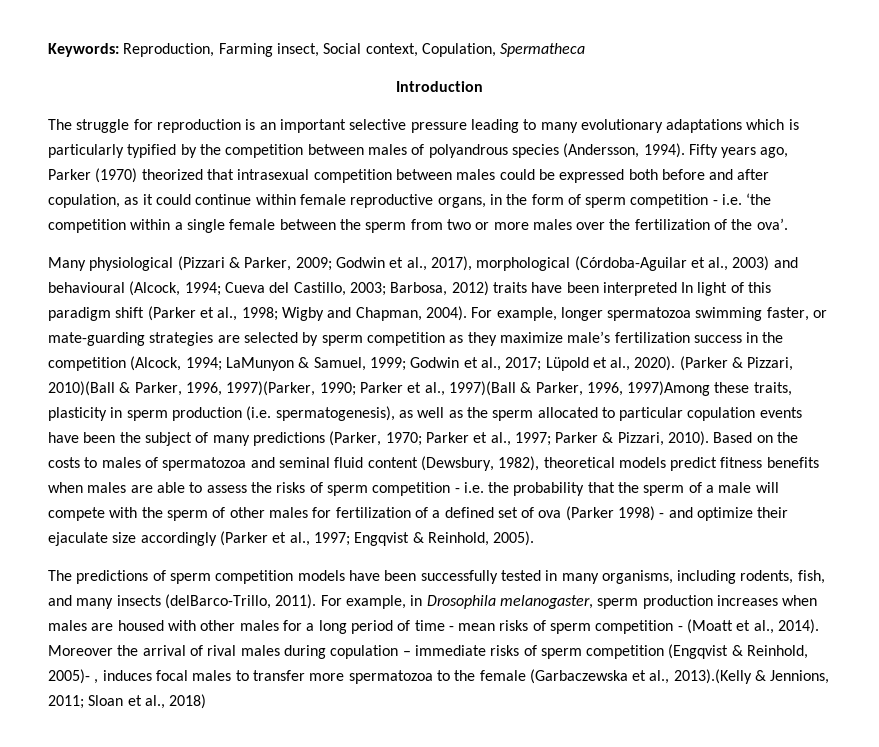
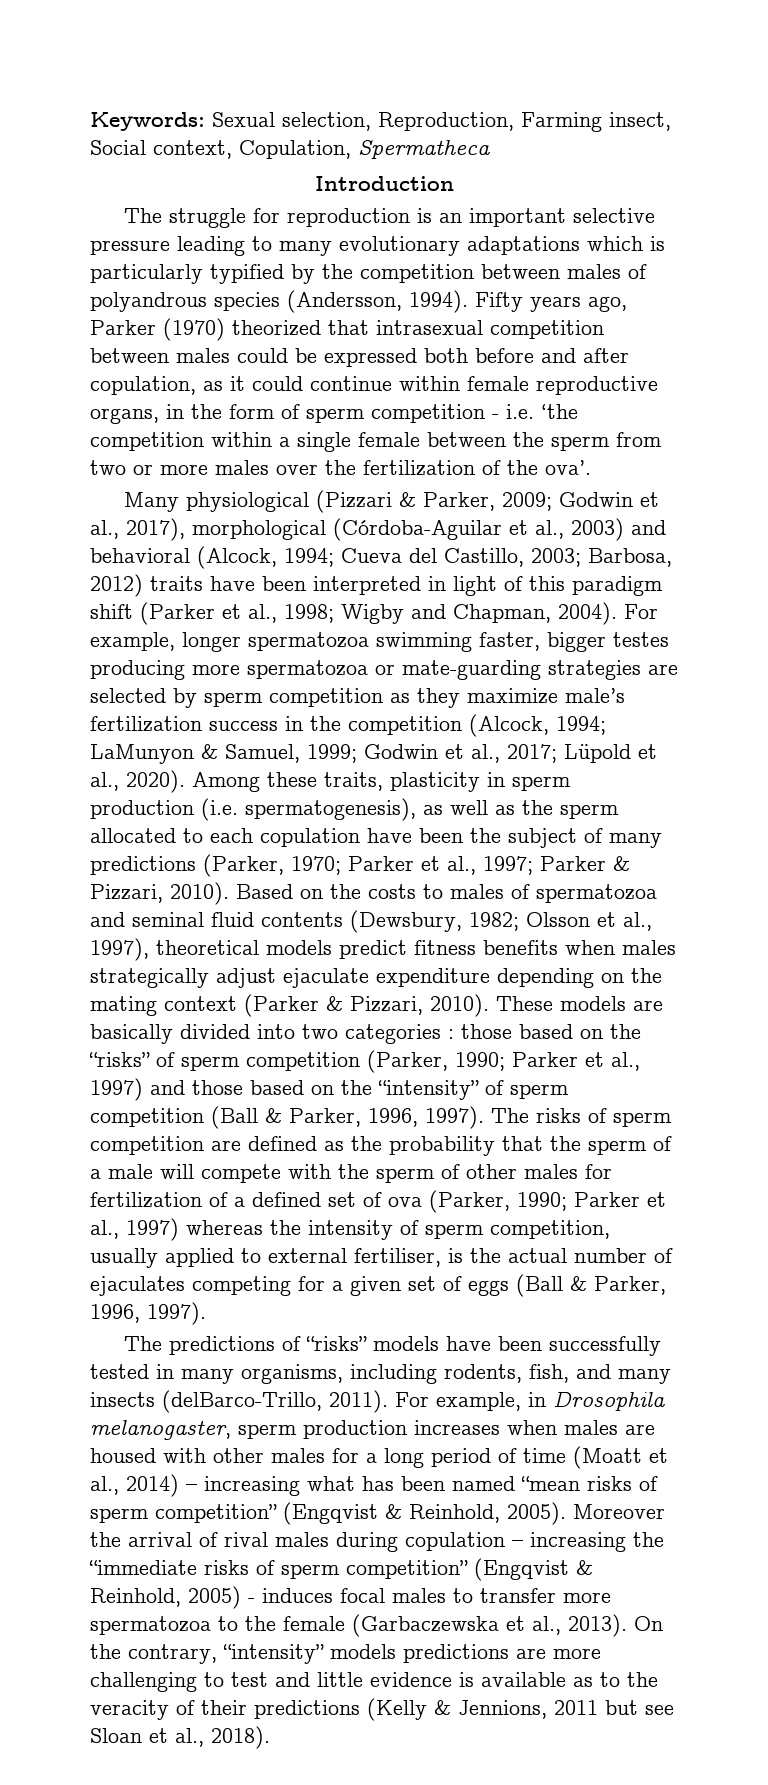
(119, 50) none -> [212,112,371,131] Sexual selection,
[48,282,125,293] behavioural -> [90,548,190,563] behavioral
[681,282,694,293] In -> [428,576,446,591] in
(809, 314) none -> [547,632,669,652] [90,660,368,680] bigger testes producing more spermatozoa
[679,356,794,371] [48,381,711,396] (Parker & Pizzari, 2010)(Ball & Parker, 1996, 1997)(Parker, 1990; Parker et al., 1997)(Ball & Parker, 1996, 1997)Among -> [192,772,260,792] Among
[619,407,802,421] particular copulation events -> [210,828,360,847] each copulation
[367,456,540,471] content (Dewsbury, 1982), -> [261,910,652,933] [90,938,149,961] contents (Dewsbury, 1982; Olsson et al., 1997),
[130,482,484,496] are able to assess the risks of sperm competition - i.e. -> [90,968,662,988] [90,994,663,1017] [90,1024,641,1044] [89,1050,640,1073] [90,1078,569,1101] [90,1106,672,1129] [90,1136,344,1155] strategically adjust ejaculate expenditure depending on the mating context (Parker & Pizzari, 2010). These models are basically divided into two categories : those based on the “risks” of sperm competition (Parker, 1990; Parker et al., 1997) and those based on the “intensity” of sperm competition (Ball & Parker, 1996, 1997). The risks of sperm competition are defined as
[565,506,789,521] [48,531,535,546] (Parker 1998) - and optimize their ejaculate size accordingly (Parker et al., 1997; Engqvist & Reinhold, 2005). -> [429,1190,666,1213] [90,1218,610,1241] [90,1248,673,1268] [90,1274,666,1297] [90,1302,206,1325] (Parker, 1990; Parker et al., 1997) whereas the intensity of sperm competition, usually applied to external fertiliser, is the actual number of ejaculates competing for a given set of eggs (Ball & Parker, 1996, 1997).
[169,570,294,584] sperm competition -> [305,1336,367,1351] “risks”
[448,619,820,634] - mean risks of sperm competition - (Moatt et al., 2014). -> [573,1446,668,1469] [90,1474,658,1497] [90,1502,566,1525] (Moatt et al., 2014) – increasing what has been named “mean risks of sperm competition” (Engqvist & Reinhold, 2005).
[414,644,809,659] [48,669,99,684] immediate risks of sperm competition (Engqvist & Reinhold, 2005)- , -> [530,1532,664,1552] [89,1558,593,1581] [90,1586,255,1609] increasing the “immediate risks of sperm competition” (Engqvist & Reinhold, 2005) -
[673,669,830,684] [48,695,84,709] 2013).(Kelly & Jennions, 2011; -> [568,1614,663,1637] [90,1644,601,1664] [90,1672,658,1692] [90,1698,674,1721] 2013). On the contrary, “intensity” models predictions are more challenging to test and little evidence is available as to the veracity of their predictions (Kelly & Jennions, 2011 but see
[169,694,207,709] 2018) -> [211,1726,270,1749] 2018).

